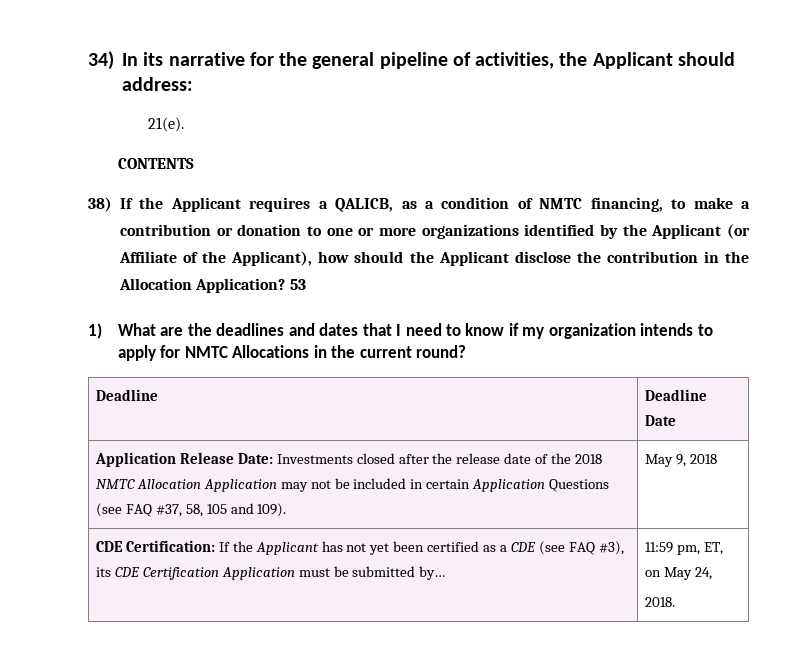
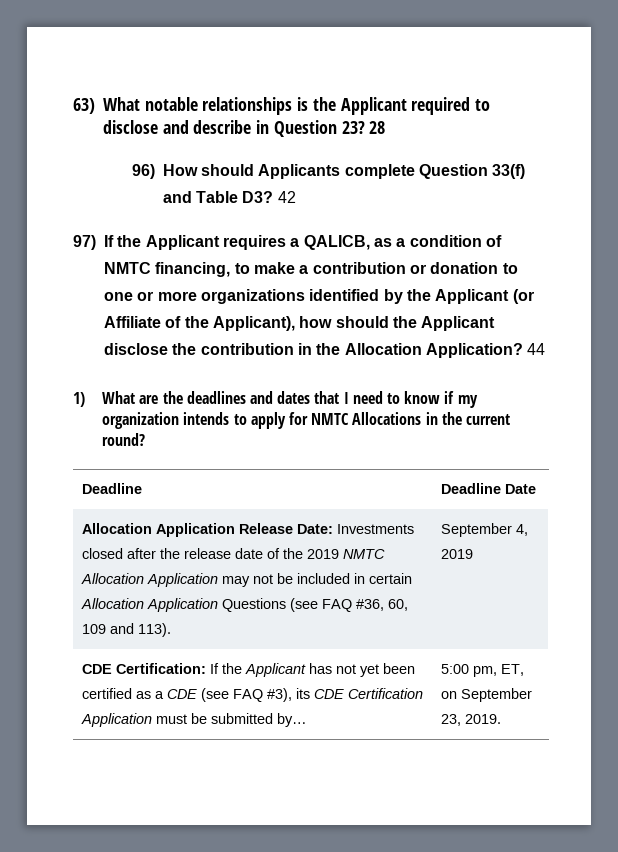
[88,51,735,70] [122,77,193,91] [147,117,184,132] [117,158,194,169] [88,197,112,212] 34) In its narrative for the general pipeline of activities, the Applicant should address: // 21(e). // CONTENTS // 38) -> [73,97,491,115] [103,120,386,137] [131,164,526,179] [162,191,296,203] [73,235,96,250] 63) What notable relationships is the Applicant required to disclose and describe in Question 23? 28 // 96) How should Applicants complete Question 33(f) and Table D3? 42 // 97)
[289,279,306,290] 53 -> [527,343,546,355] 44
(676, 420) none -> [81,523,152,534] Allocation
[575,454,603,464] 2018 -> [306,549,339,559] 2019
(471, 484) none -> [80,598,144,609] Allocation
[155,503,287,517] [644,454,717,467] #37, 58, 105 and 109). | May 9, 2018 -> [355,599,408,611] [81,623,171,637] [440,523,528,537] [440,549,473,559] #36, 60, 109 and 113). | September 4, 2019
[644,542,673,553] 11:59 -> [440,664,469,674] 5:00
[663,567,712,580] [644,597,675,607] May 24, // 2018. -> [460,688,532,702] [440,714,501,726] September 23, 2019.

